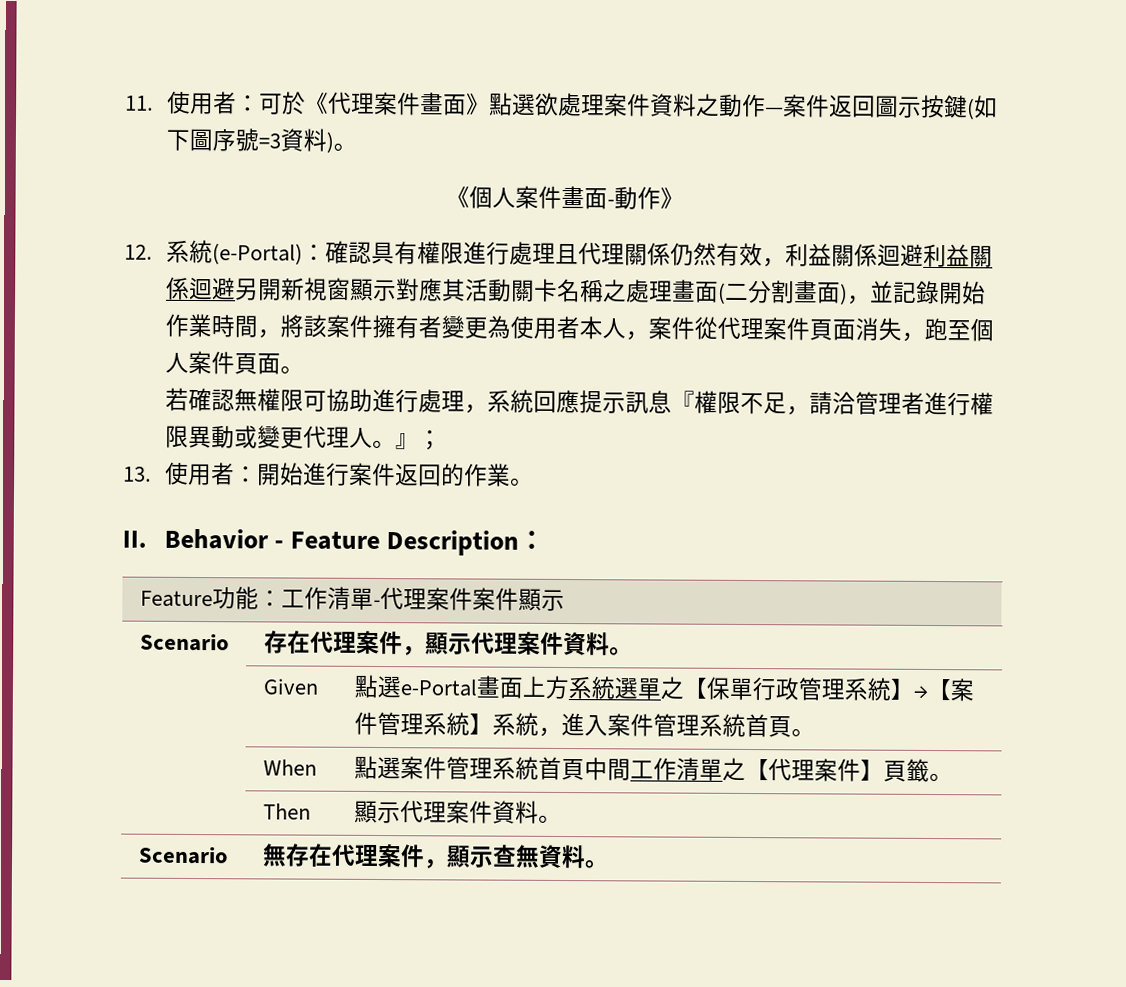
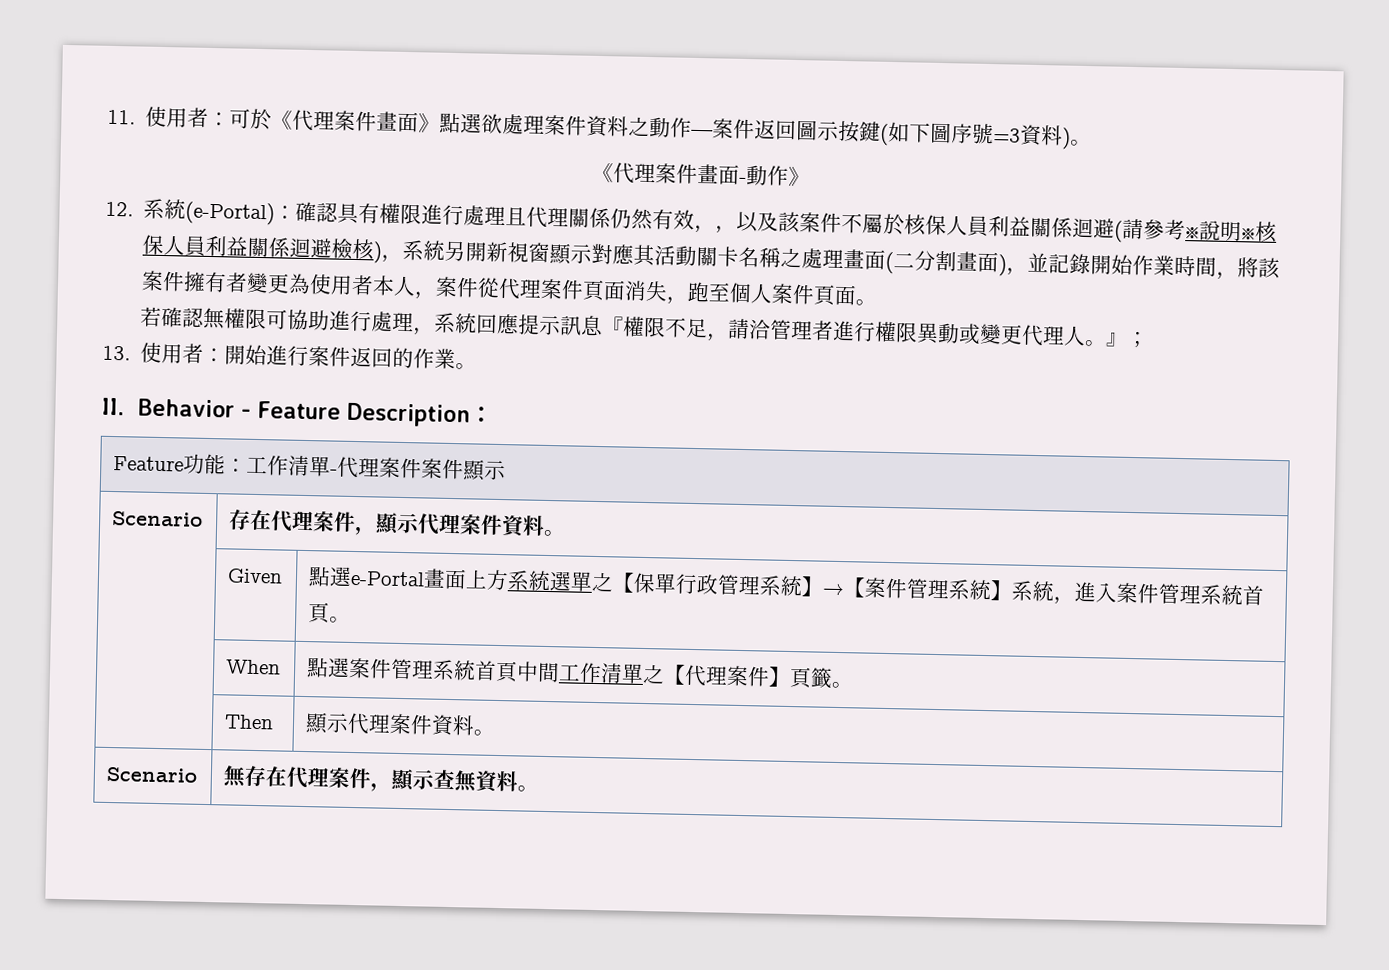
[468,185,516,209] 個人 -> [613,162,656,184] 代理
[785,243,994,268] [166,276,237,301] 利益關係迴避利益關係迴避 -> [715,211,1278,243] [142,234,446,264] ，以及該案件不屬於核保人員利益關係迴避(請參考※說明※核保人員利益關係迴避檢核)，系統

